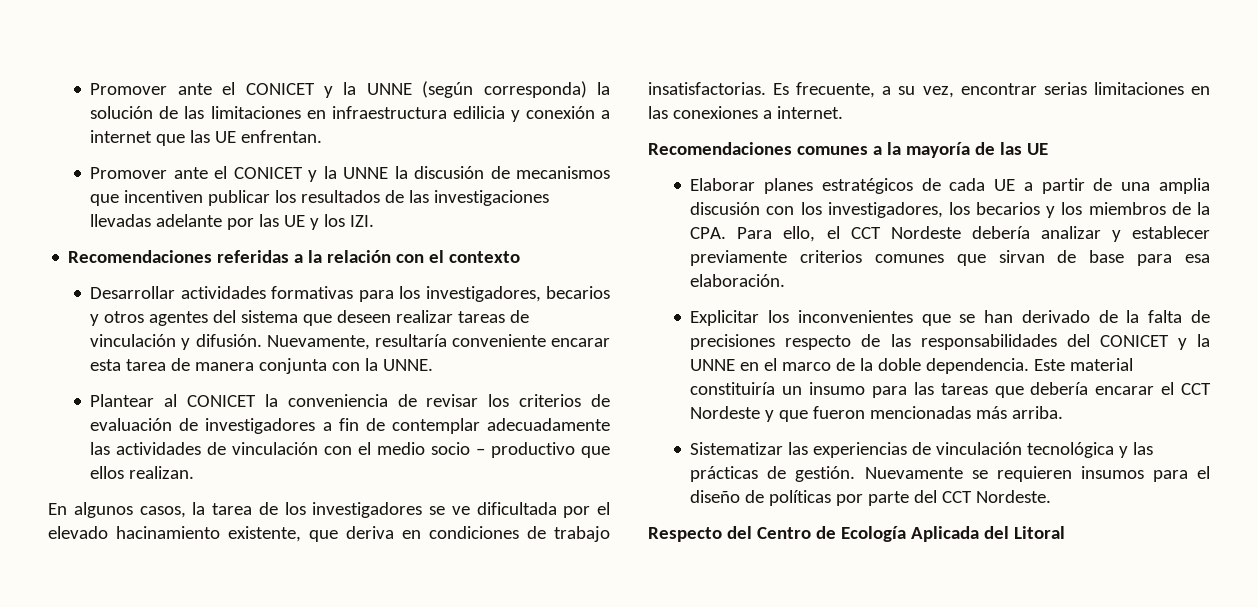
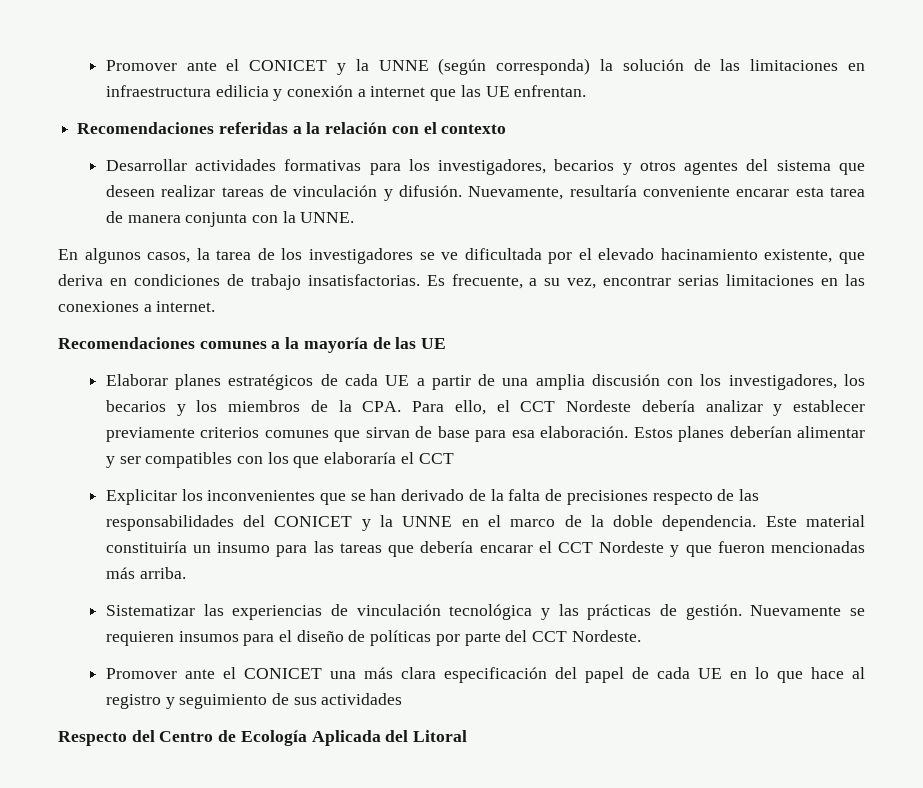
[90,166,611,182] [90,190,550,206] [90,214,375,230] // Promover ante el CONICET y la UNNE la discusión de mecanismos que incentiven publicar los resultados de las investigaciones llevadas adelante por las UE y los IZI. -> (587, 91) none
[90,394,610,407] [90,418,610,434] [90,442,611,458] [90,466,195,479] // Plantear al CONICET la conveniencia de revisar los criterios de evaluación de investigadores a fin de contemplar adecuadamente las actividades de vinculación con el medio socio – productivo que ellos realizan. -> (355, 217) none
(786, 280) none -> [633,426,865,442] [105,452,454,468] Estos planes deberían alimentar y ser compatibles con los que elaboraría el CCT
(1052, 496) none -> [105,667,865,683] [105,693,403,709] // Promover ante el CONICET una más clara especificación del papel de cada UE en lo que hace al registro y seguimiento de sus actividades

